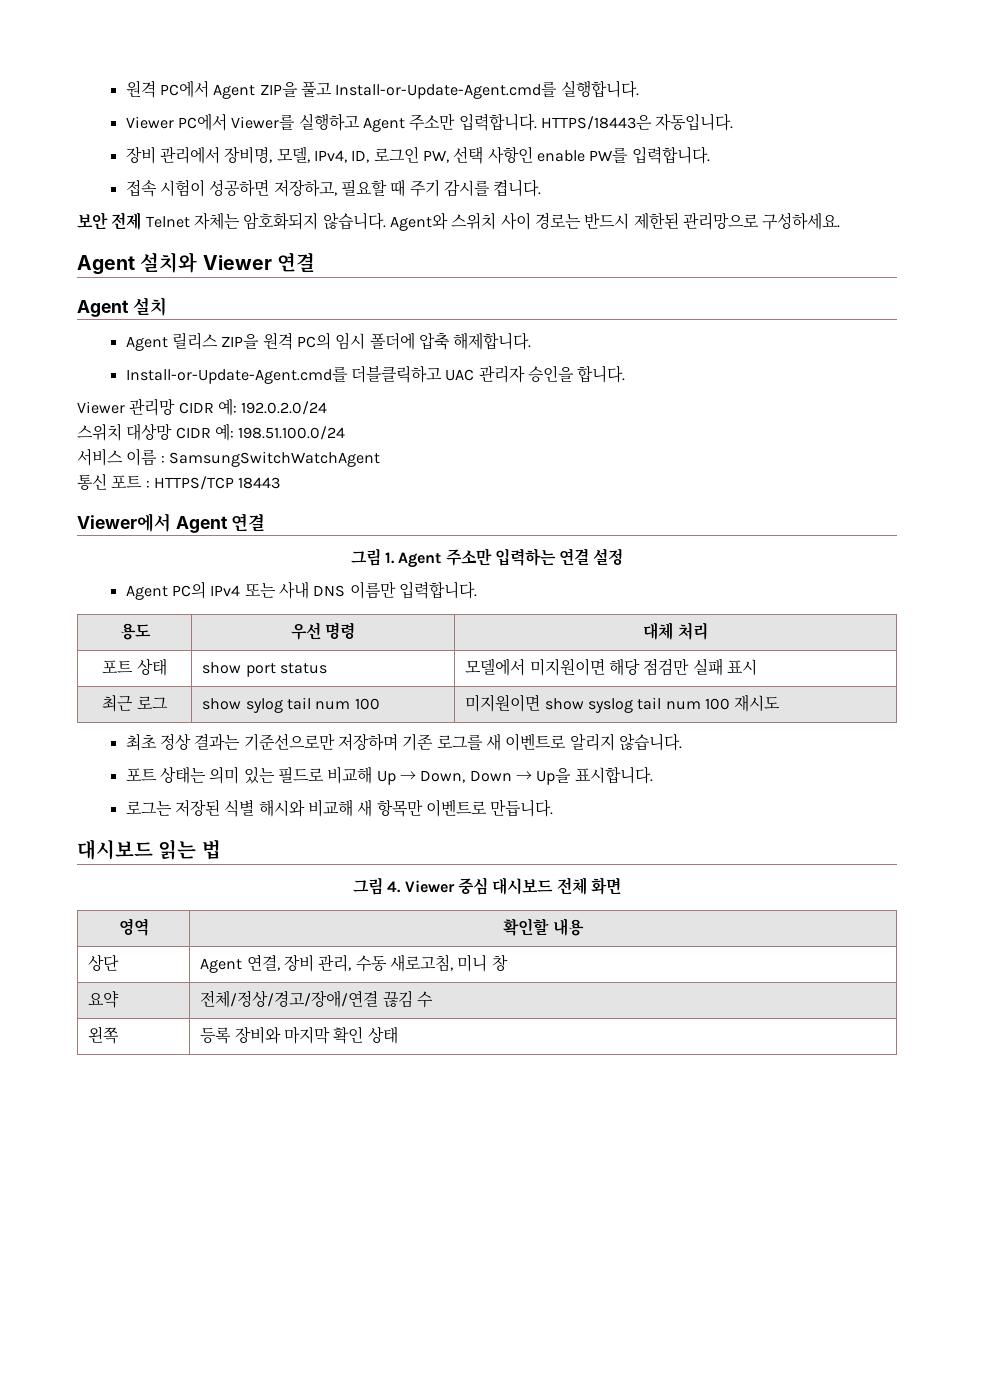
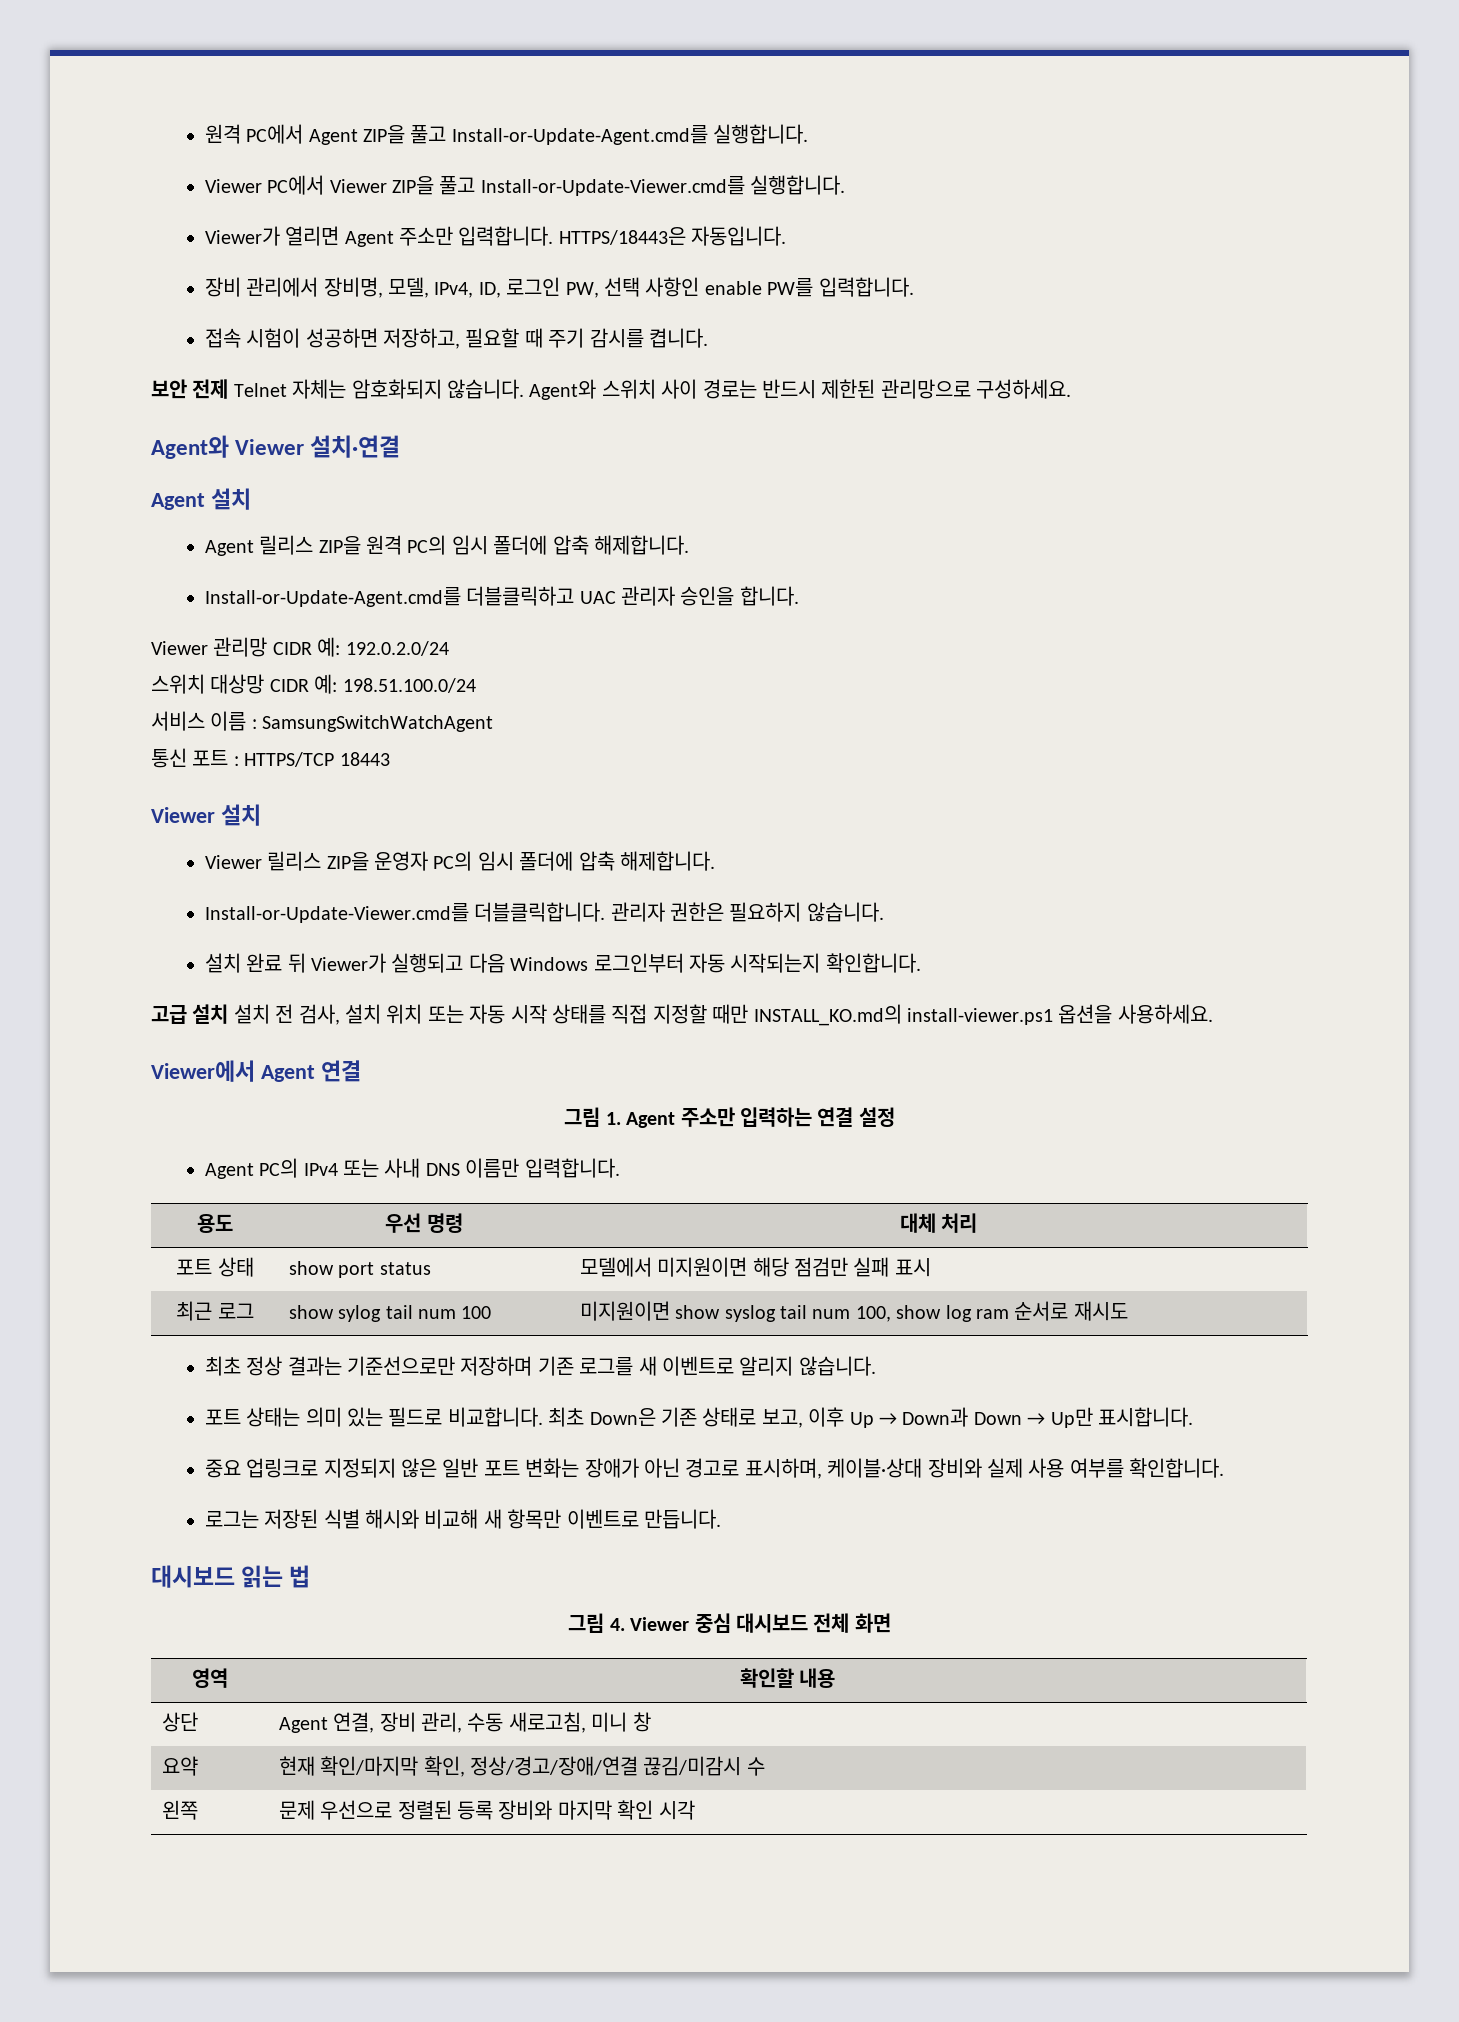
[231,113,360,131] Viewer를 실행하고 -> [329,175,846,196] [204,226,340,246] Viewer ZIP을 풀고 Install-or-Update-Viewer.cmd를 실행합니다. // Viewer가 열리면
[77,252,315,275] Agent 설치와 Viewer 연결 -> [151,435,401,459] Agent와 Viewer 설치·연결
(281, 483) none -> [151,804,261,826] [204,851,716,871] [204,902,884,923] [204,953,921,973] [151,1004,1213,1026] // Viewer 설치 // Viewer 릴리스 ZIP을 운영자 PC의 임시 폴더에 압축 해제합니다. // Install-or-Update-Viewer.cmd를 더블클릭합니다. 관리자 권한은 필요하지 않습니다. // 설치 완료 뒤 Viewer가 실행되고 다음 Windows 로그인부터 자동 시작되는지 확인합니다. // 고급 설치 설치 전 검사, 설치 위치 또는 자동 시작 상태를 직접 지정할 때만 INSTALL_KO.md의 install-viewer.ps1 옵션을 사용하세요.
[705,698,731,710] 100 -> [855,1301,1069,1322] 100, show log ram 순서로
[327,766,373,784] 비교해 -> [447,1407,845,1428] 비교합니다. 최초 Down은 기존 상태로 보고, 이후
[420,770,466,783] Down, -> [902,1407,969,1427] Down과
[536,768,572,785] Up을 -> [1050,1407,1093,1428] Up만
(653, 775) none -> [204,1458,1225,1479] // 중요 업링크로 지정되지 않은 일반 포트 변화는 장애가 아닌 경고로 표시하며, 케이블·상대 장비와 실제 사용 여부를 확인합니다.
[200,990,413,1008] 전체/정상/경고/장애/연결 끊김 -> [278,1756,742,1777] 현재 확인/마지막 확인, 정상/경고/장애/연결 끊김/미감시
(120, 1035) none -> [278,1800,452,1820] 문제 우선으로 정렬된
[367,1026,398,1044] 상태 -> [658,1800,695,1820] 시각

